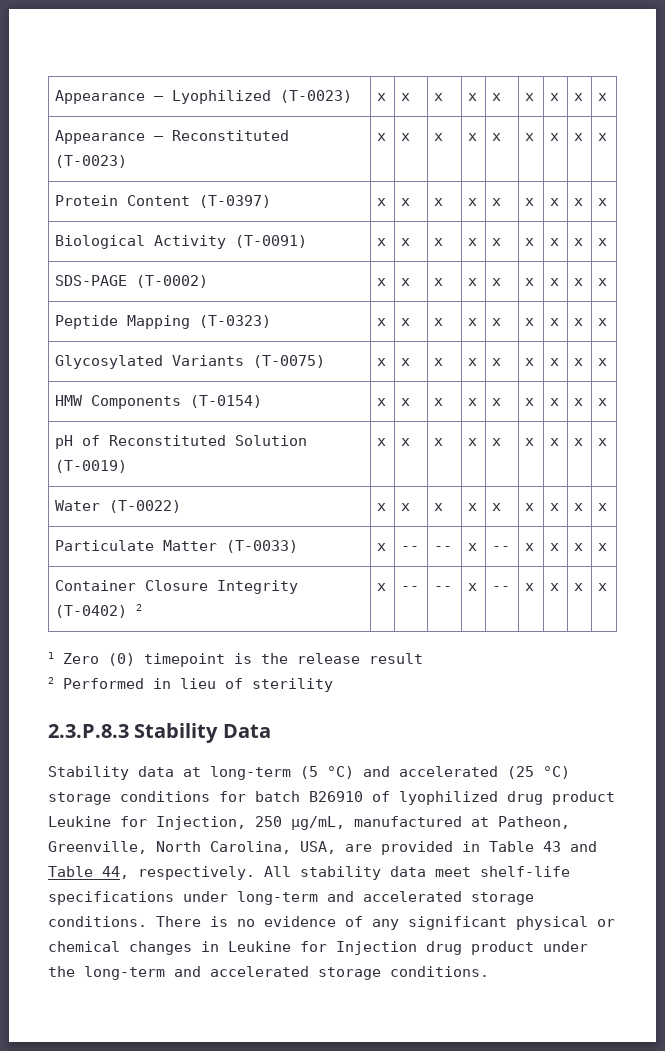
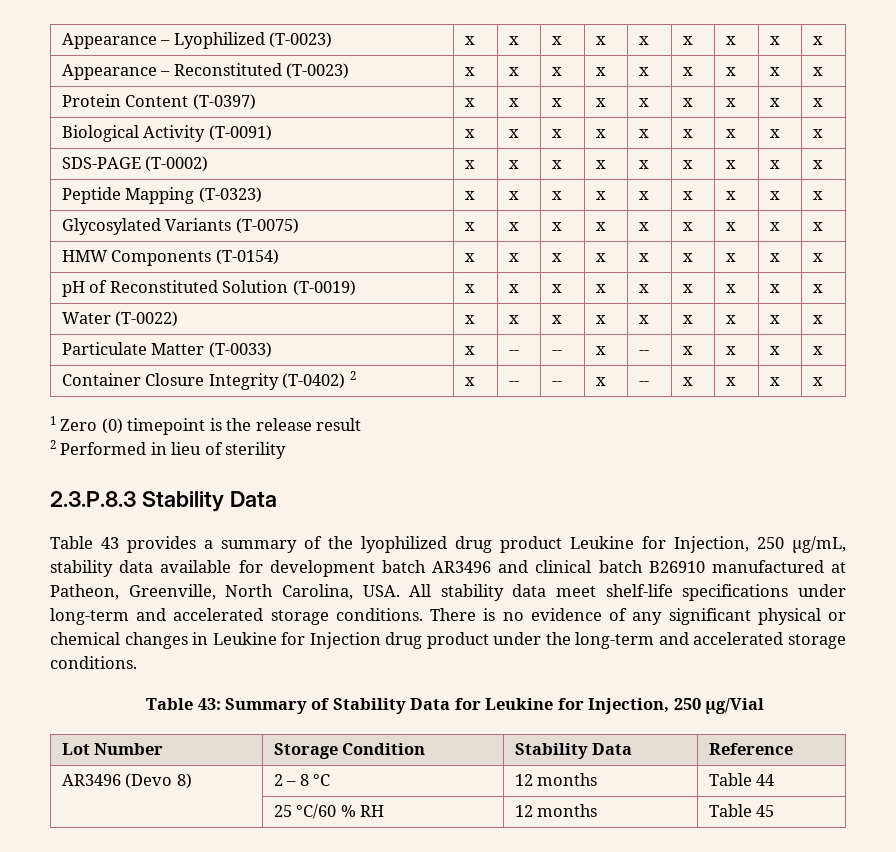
[48,766,570,780] [48,791,390,805] Stability data at long-term (5 °C) and accelerated (25 °C) storage conditions for batch B26910 of -> [50,536,353,553] Table 43 provides a summary of the
(345, 823) none -> [50,560,705,577] stability data available for development batch AR3496 and clinical batch B26910
[300,841,597,855] [48,866,255,880] USA, are provided in Table 43 and Table 44, respectively. -> [362,585,400,597] USA.
(489, 971) none -> [146,698,765,714] [61,743,164,755] [273,743,426,759] [514,743,633,759] [708,743,793,755] [61,773,192,789] [273,774,331,786] [514,773,598,786] [708,773,775,786] [273,804,385,819] [514,804,598,817] [708,804,775,817] // Table 43: Summary of Stability Data for Leukine for Injection, 250 µg/Vial // Lot Number | Storage Condition | Stability Data | Reference // AR3496 (Devo 8) | 2 – 8 °C | 12 months | Table 44 // | 25 °C/60 % RH | 12 months | Table 45

